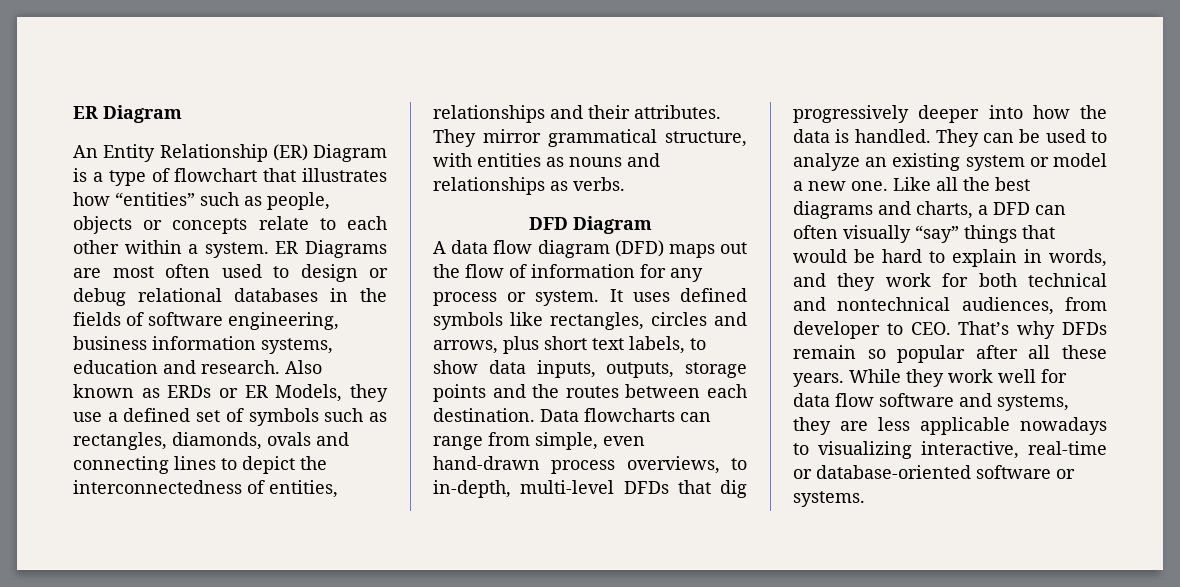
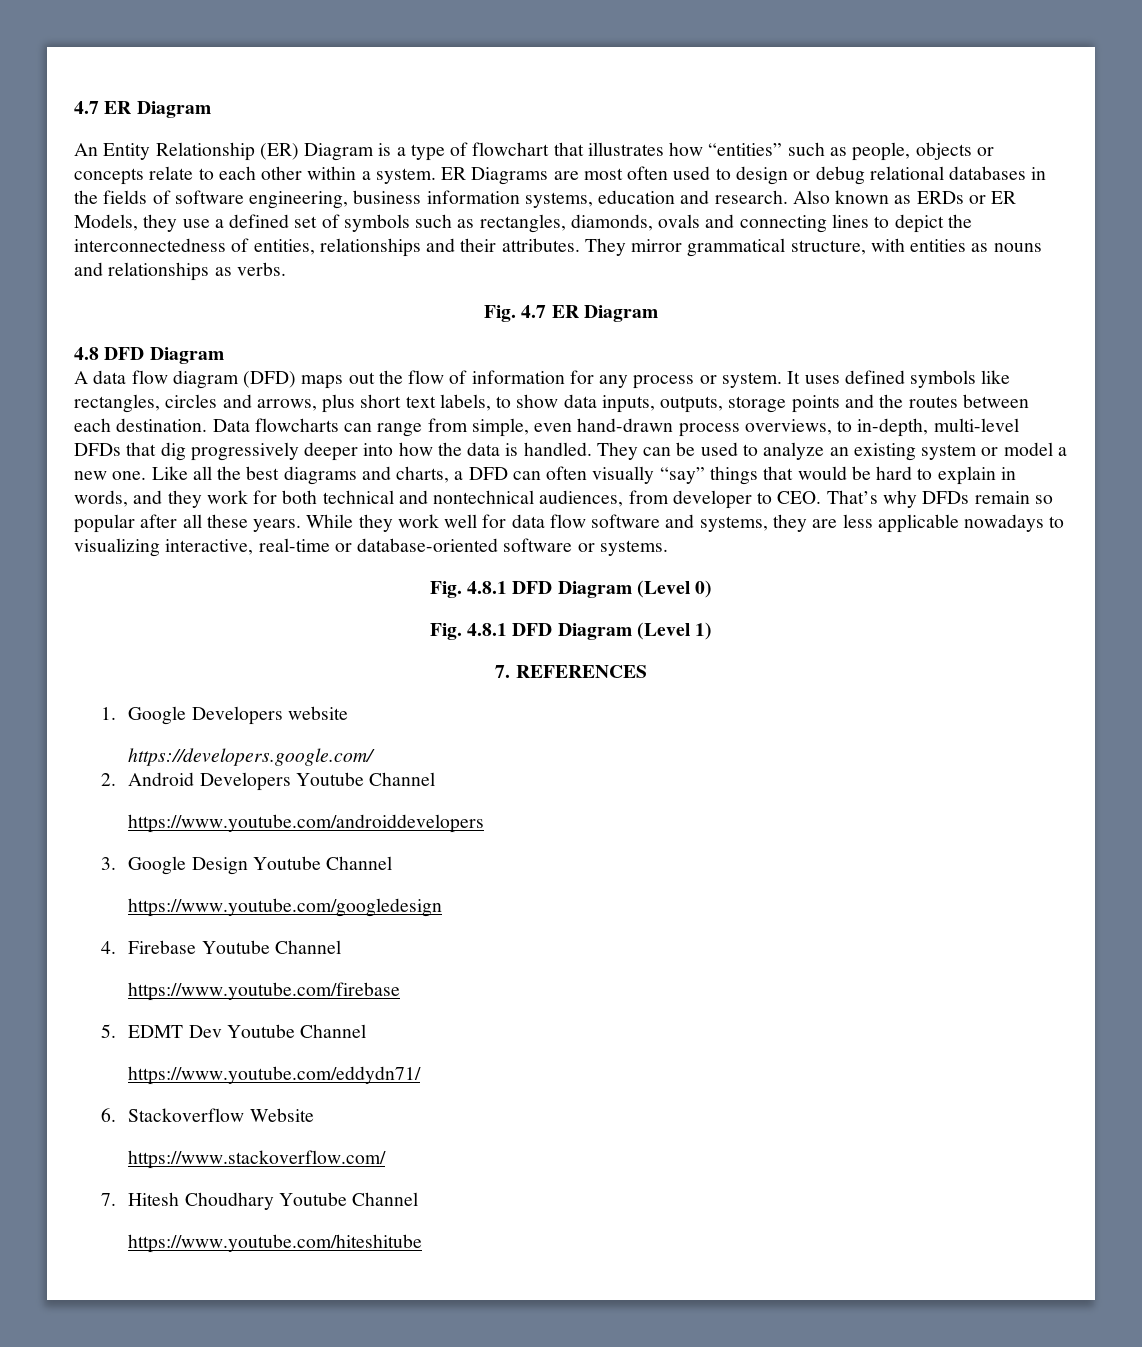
(73, 112) none -> [74,101,99,114] 4.7
(625, 184) none -> [484,305,658,322] [74,347,99,360] Fig. 4.7 ER Diagram // 4.8
(865, 499) none -> [429,580,713,598] [429,622,713,640] [495,665,647,678] [101,706,348,725] [128,748,376,766] [101,772,436,791] [128,814,485,833] [101,856,393,875] [128,898,443,917] [101,940,341,954] [128,982,401,1001] [101,1024,367,1038] [128,1066,422,1085] [101,1108,314,1122] [128,1150,387,1169] [101,1192,419,1210] [128,1234,423,1253] // Fig. 4.8.1 DFD Diagram (Level 0) // Fig. 4.8.1 DFD Diagram (Level 1) // 7. REFERENCES // 1. Google Developers website // https://developers.google.com/ // 2. Android Developers Youtube Channel // https://www.youtube.com/androiddevelopers // 3. Google Design Youtube Channel // https://www.youtube.com/googledesign // 4. Firebase Youtube Channel // https://www.youtube.com/firebase // 5. EDMT Dev Youtube Channel // https://www.youtube.com/eddydn71/ // 6. Stackoverflow Website // https://www.stackoverflow.com/ // 7. Hitesh Choudhary Youtube Channel // https://www.youtube.com/hiteshitube

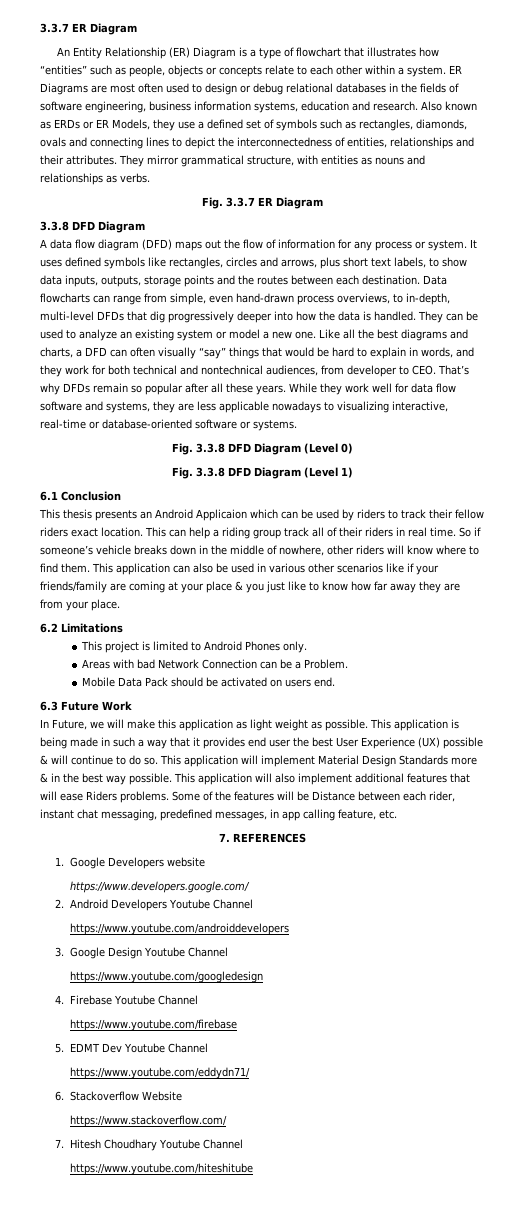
[74,101,99,114] 4.7 -> [40,23,69,33] 3.3.7
[521,305,658,322] [74,347,99,360] 4.7 ER Diagram // 4.8 -> [225,197,323,209] [40,221,69,231] 3.3.7 ER Diagram // 3.3.8
[467,581,508,594] 4.8.1 -> [195,443,225,453] 3.3.8
[467,623,508,636] 4.8.1 -> [195,467,225,477] 3.3.8
(713, 631) none -> [40,491,121,501] [39,509,484,521] [40,527,481,539] [40,545,479,556] [40,563,439,575] [40,581,460,593] [40,599,120,611] [40,623,123,633] [81,641,308,653] [82,659,349,669] [82,677,336,687] [40,701,132,711] [40,719,459,731] [40,737,483,749] [40,755,477,767] [40,773,470,785] [40,791,455,803] [40,809,397,821] // 6.1 Conclusion // This thesis presents an Android Applicaion which can be used by riders to track their fellow riders exact location. This can help a riding group track all of their riders in real time. So if someone’s vehicle breaks down in the middle of nowhere, other riders will know where to find them. This application can also be used in various other scenarios like if your friends/family are coming at your place & you just like to know how far away they are from your place. // 6.2 Limitations // This project is limited to Android Phones only. // Areas with bad Network Connection can be a Problem. // Mobile Data Pack should be activated on users end. // 6.3 Future Work // In Future, we will make this application as light weight as possible. This application is being made in such a way that it provides end user the best User Experience (UX) possible & will continue to do so. This application will implement Material Design Standards more & in the best way possible. This application will also implement additional features that will ease Riders problems. Some of the features will be Distance between each rider, instant chat messaging, predefined messages, in app calling feature, etc.
[128,748,376,766] https://developers.google.com/ -> [70,881,251,893] https://www.developers.google.com/

